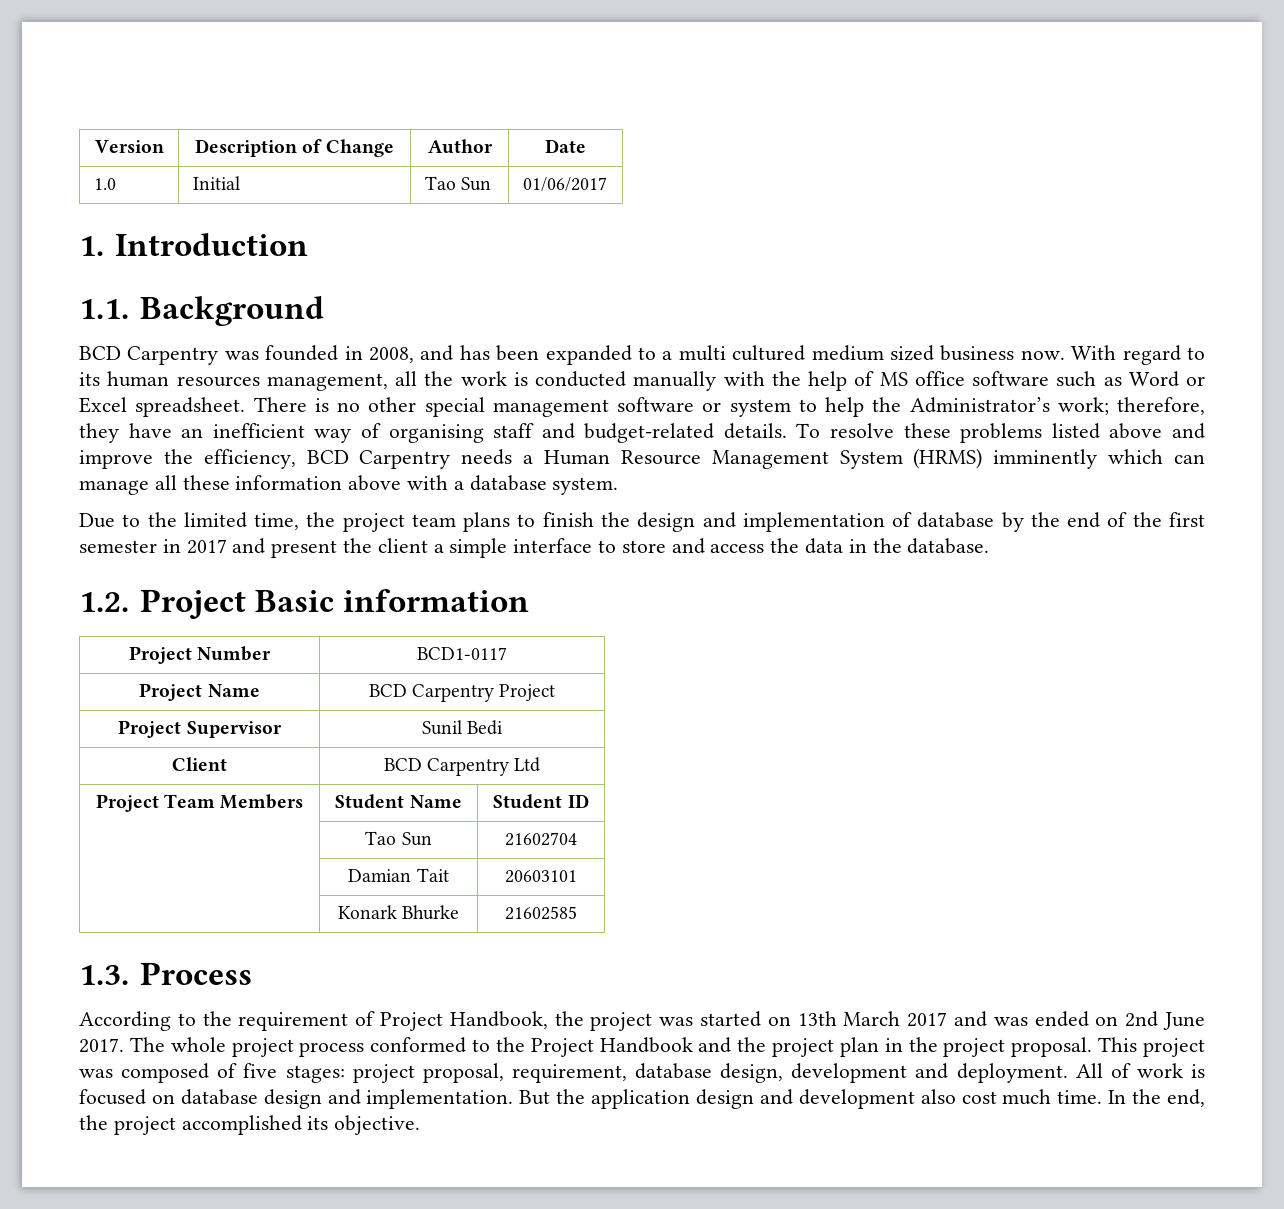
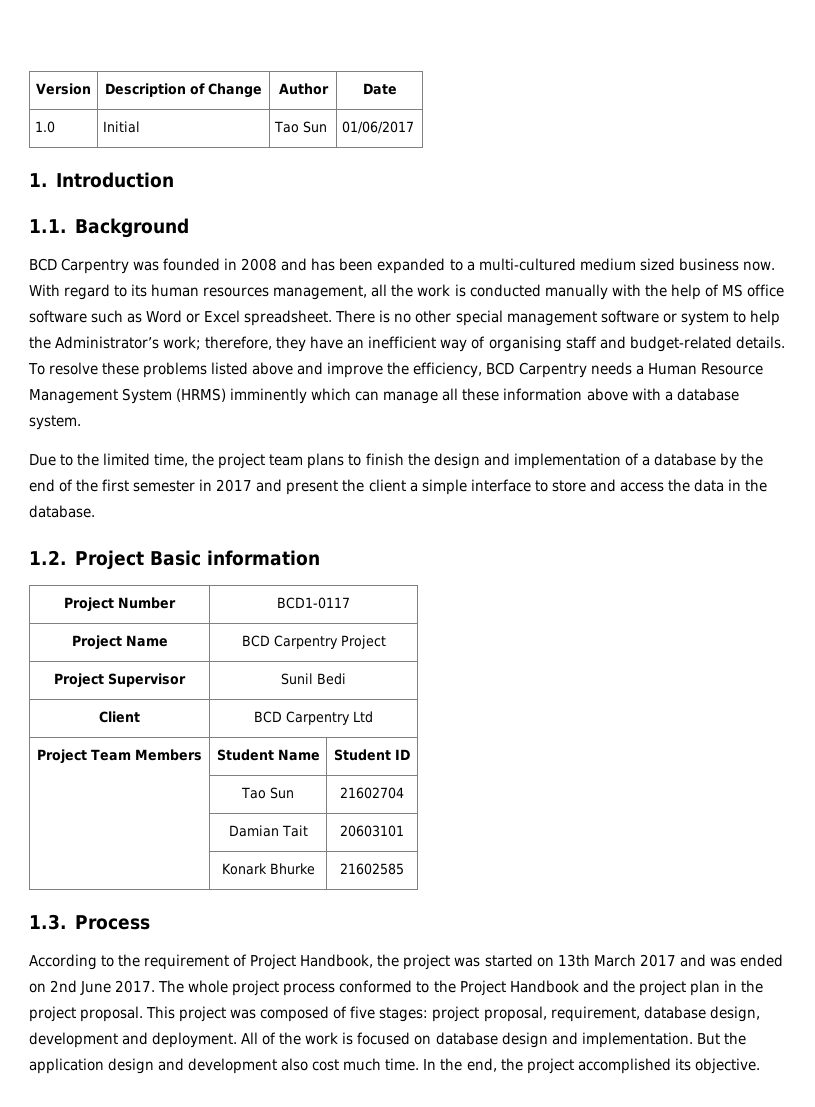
[368,347,414,363] 2008, -> [241,258,278,271] 2008
[678,345,806,361] multi cultured -> [478,258,576,271] multi-cultured
(913, 519) none -> [641,456,650,466] a
(1131, 1070) none -> [279,1032,302,1045] the

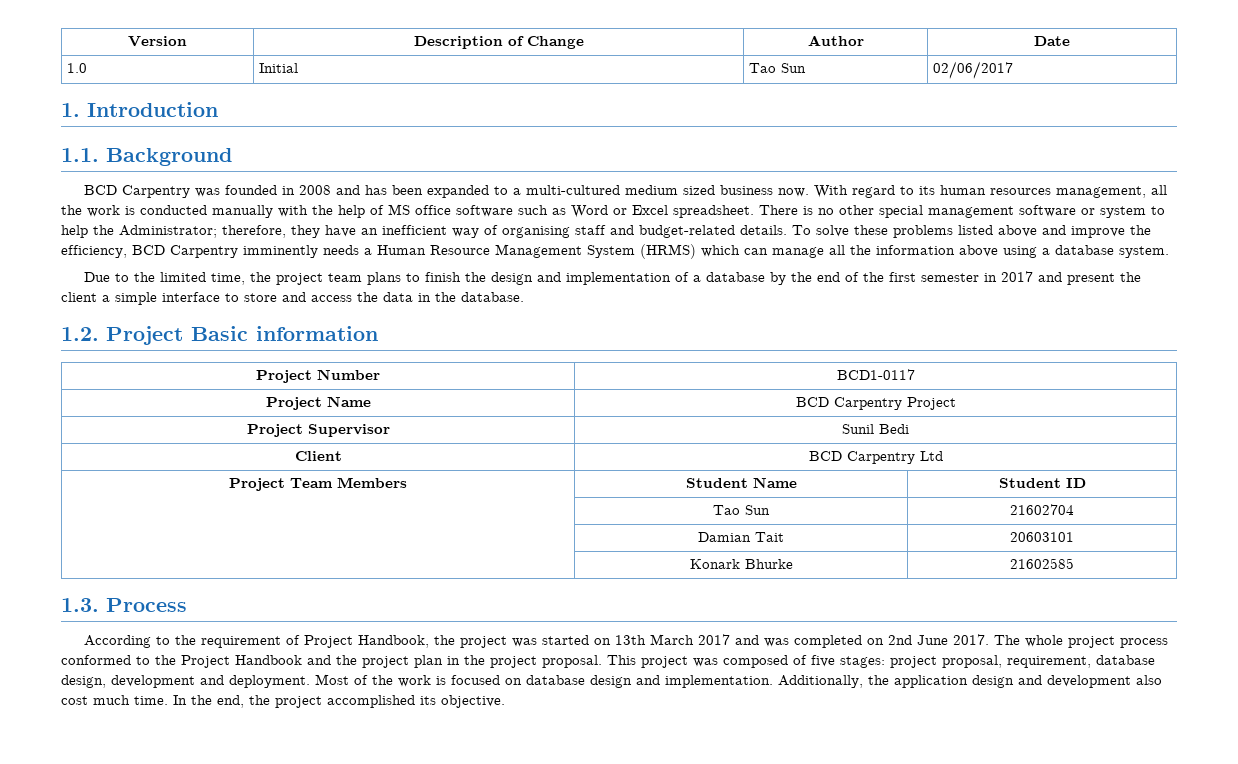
[342,121,415,134] 01/06/2017 -> [932,61,1013,79] 02/06/2017
[55,336,202,350] Administrator’s work; -> [119,225,217,238] Administrator;
[49,362,99,375] resolve -> [816,225,849,237] solve
(587, 370) none -> [243,245,318,258] imminently
[230,388,308,404] imminently -> (696, 251) none
[462,388,500,401] these -> [850,245,871,255] the
[631,388,661,400] with -> [1003,246,1037,258] using
[739,954,783,967] ended -> [794,635,863,648] completed
[241,1032,259,1044] All -> [315,674,349,685] Most
[696,1033,720,1045] But -> [778,675,863,688] Additionally,

